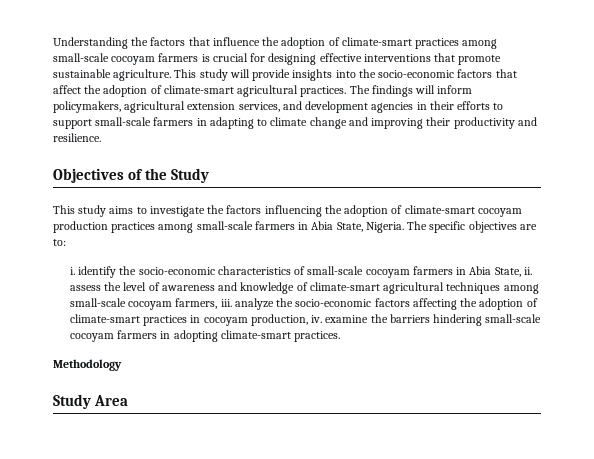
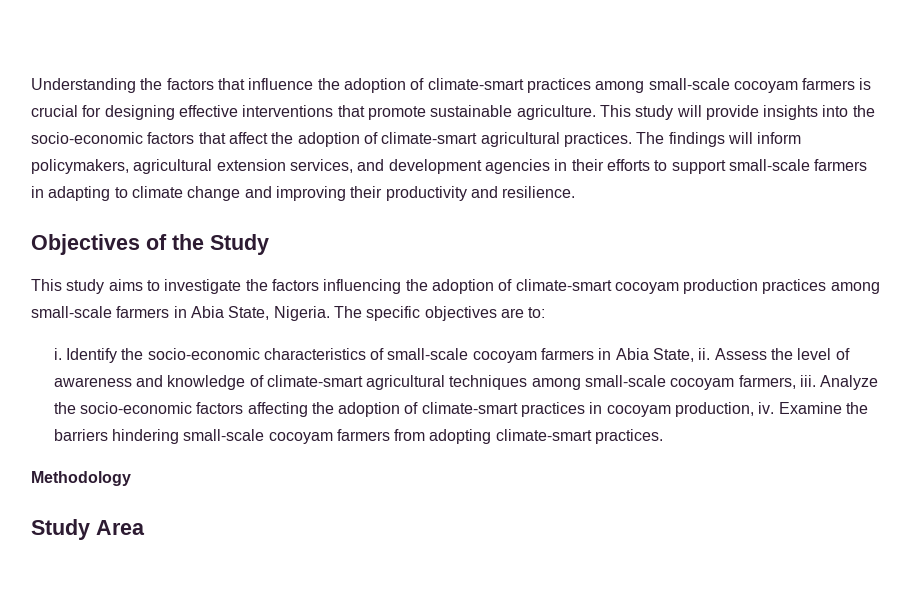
[78,266,117,278] identify -> [65,348,117,363] Identify
[69,285,101,291] assess -> [714,348,767,360] Assess
[234,298,274,310] analyze -> [820,375,879,390] Analyze
[325,315,369,323] examine -> [778,402,842,414] Examine
[160,331,171,339] in -> [394,429,426,441] from

